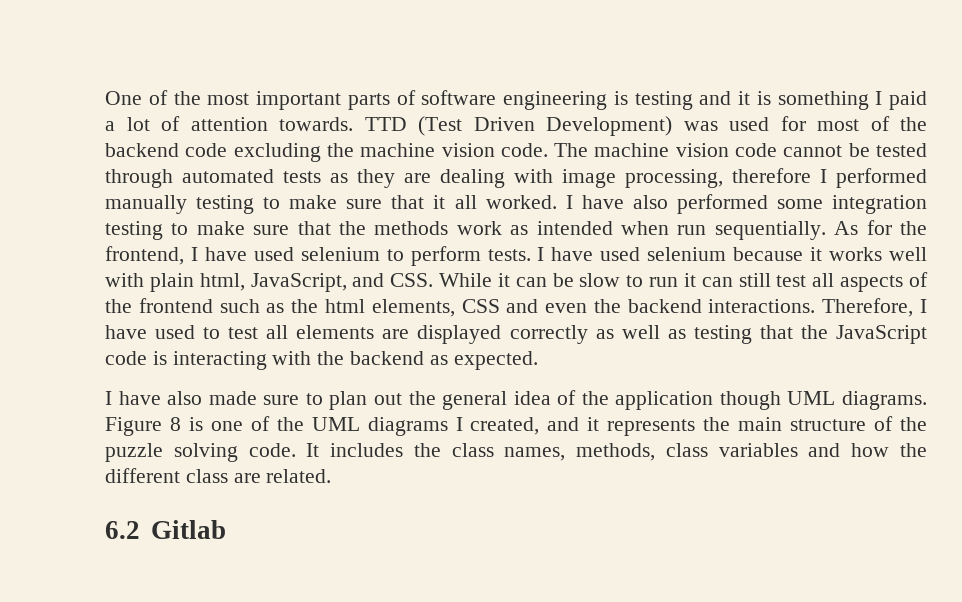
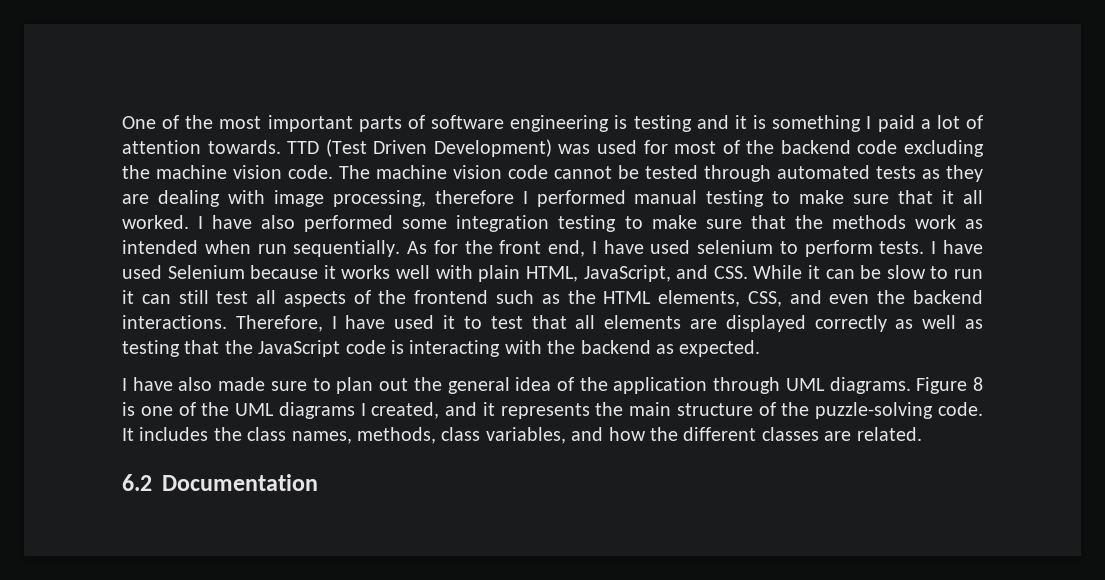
[105,195,187,214] manually -> [634,190,698,204] manual
[105,246,184,265] frontend, -> [499,240,586,257] front end,
[647,247,727,261] selenium -> [167,265,245,279] Selenium
[199,273,245,291] html, -> [525,266,578,282] HTML,
[324,299,500,317] html elements, CSS -> [603,290,782,307] HTML elements, CSS,
(196, 332) none -> [443,315,456,329] it
(259, 333) none -> [531,315,567,329] that
[719,391,781,410] though -> [713,377,781,394] through
[105,443,238,462] puzzle solving -> [815,402,934,419] puzzle-solving
[718,443,798,457] variables -> [485,427,566,444] variables,
[185,469,228,483] class -> [761,427,819,441] classes
[150,520,226,539] Gitlab -> [162,474,318,491] Documentation

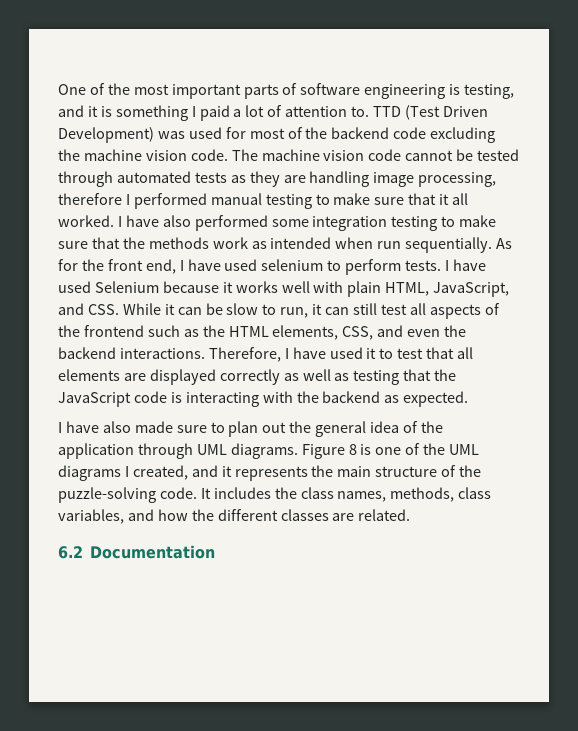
[633,115,692,132] testing -> [464,84,515,99] testing,
[207,140,281,154] towards. -> [351,106,370,117] to.
[157,190,265,207] dealing with -> [309,171,370,187] handling
[953,269,983,279] run -> [280,307,309,318] run,

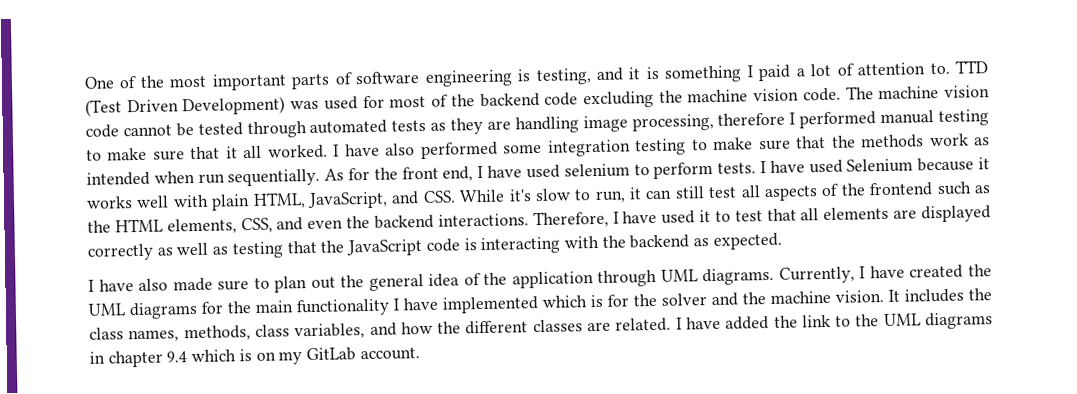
[164,303,223,315] it can be -> [508,189,532,202] it's
[301,443,480,459] [58,465,482,481] [58,487,197,503] Figure 8 is one of the UML diagrams I created, and it represents the main structure of the puzzle-solving code. -> [778,264,992,284] [88,289,884,320] Currently, I have created the UML diagrams for the main functionality I have implemented which is for the solver and the machine vision.
[58,545,216,559] // 6.2 Documentation -> [675,312,993,330] [89,347,420,368] I have added the link to the UML diagrams in chapter 9.4 which is on my GitLab account.

